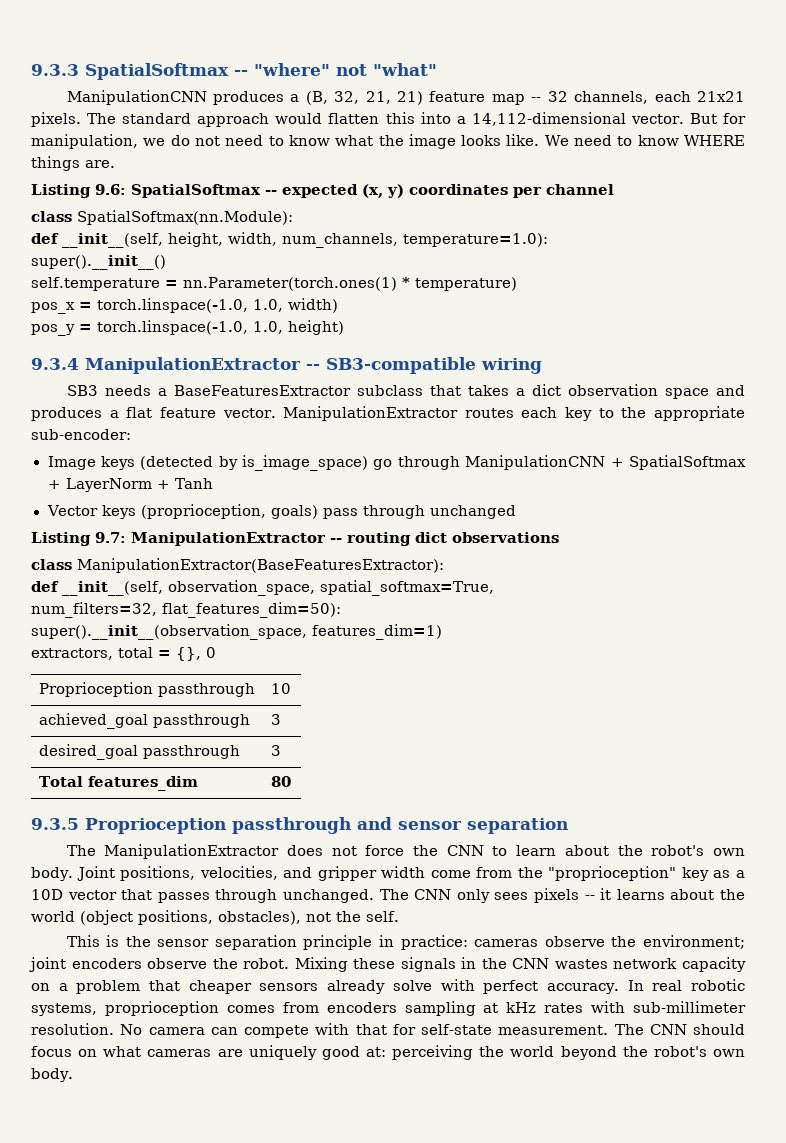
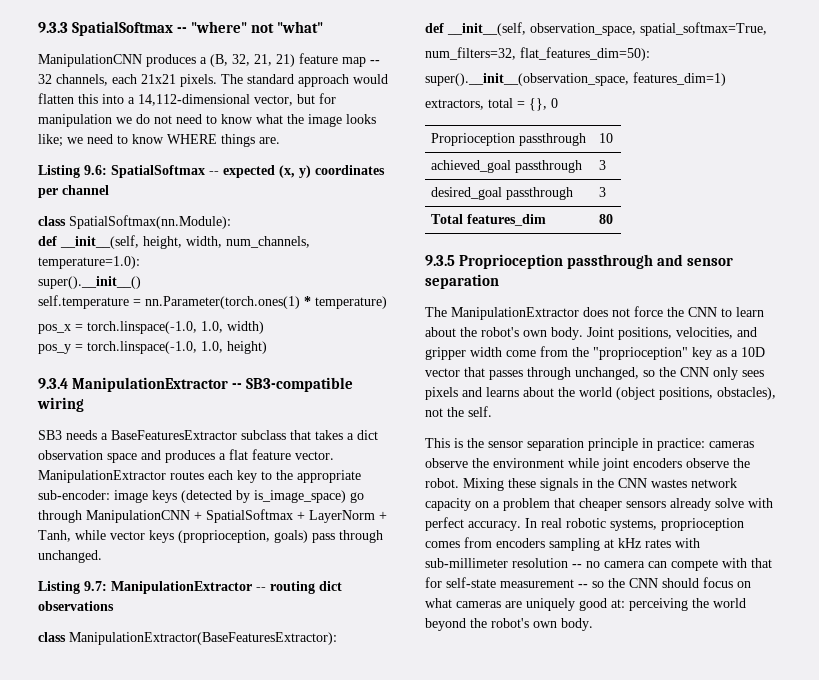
[630,113,746,124] [31,134,138,149] vector. But for manipulation, -> [254,93,336,106] [38,114,112,127] vector, but for manipulation
[506,134,569,146] like. We -> [38,134,83,147] like; we
[47,456,96,470] // Image -> [114,490,148,503] image
[174,478,214,489] [46,505,99,516] Tanh // Vector -> [38,530,145,542] Tanh, while vector
[430,505,517,519] unchanged -> [38,550,102,563] unchanged.
[283,889,409,903] unchanged. The -> [575,367,676,380] unchanged, so the
[584,888,612,900] -- it -> [462,387,482,397] and
[643,935,745,949] environment; -> [493,458,599,468] environment while
[31,1023,143,1035] resolution. No -> [512,558,600,568] resolution -- no
[498,1024,644,1035] measurement. The -> [500,578,625,588] measurement -- so the

